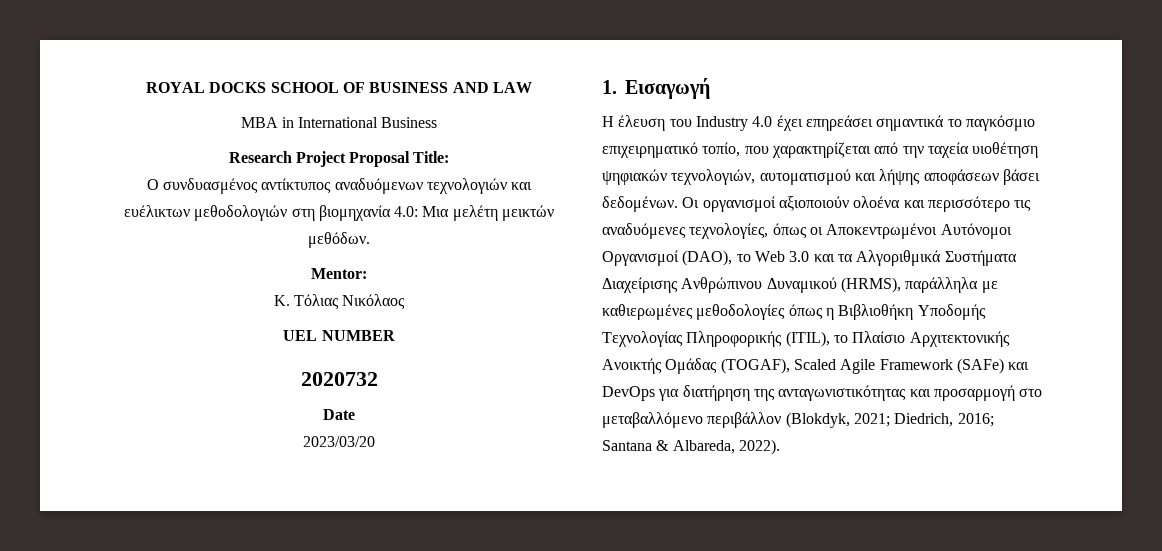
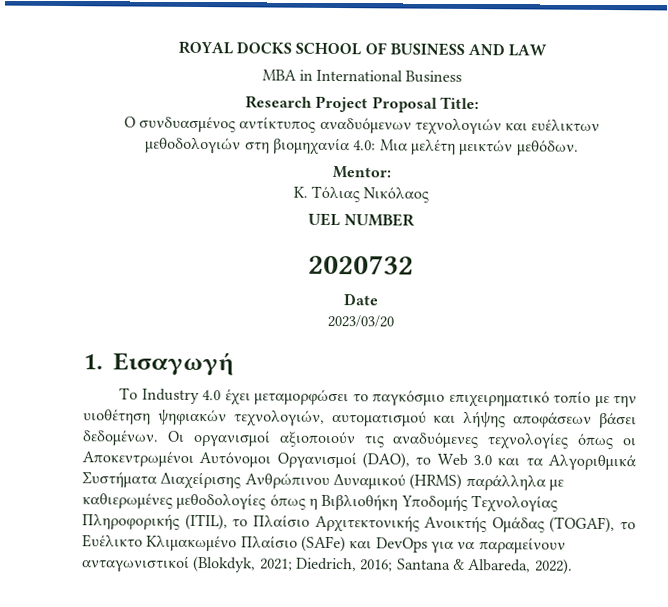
[602,115,692,131] Η έλευση του -> [119,387,139,400] Το
[805,115,945,131] επηρεάσει σημαντικά -> [254,389,350,406] μεταμορφώσει
[702,142,969,158] τοπίο, που χαρακτηρίζεται από την ταχεία -> [553,390,638,408] τοπίο με την
[853,196,1010,212] ολοένα και περισσότερο -> (356, 439) none
[689,223,769,239] τεχνολογίες, -> [487,432,570,450] τεχνολογίες
[840,277,901,293] (HRMS), -> [409,473,463,490] (HRMS)
[793,358,1030,374] [602,385,1043,401] [602,412,782,428] Scaled Agile Framework (SAFe) και DevOps για διατήρηση της ανταγωνιστικότητας και προσαρμογή στο μεταβαλλόμενο περιβάλλον -> [620,522,636,530] [82,534,566,554] [82,555,190,572] το Ευέλικτο Κλιμακωμένο Πλαίσιο (SAFe) και DevOps για να παραμείνουν ανταγωνιστικοί

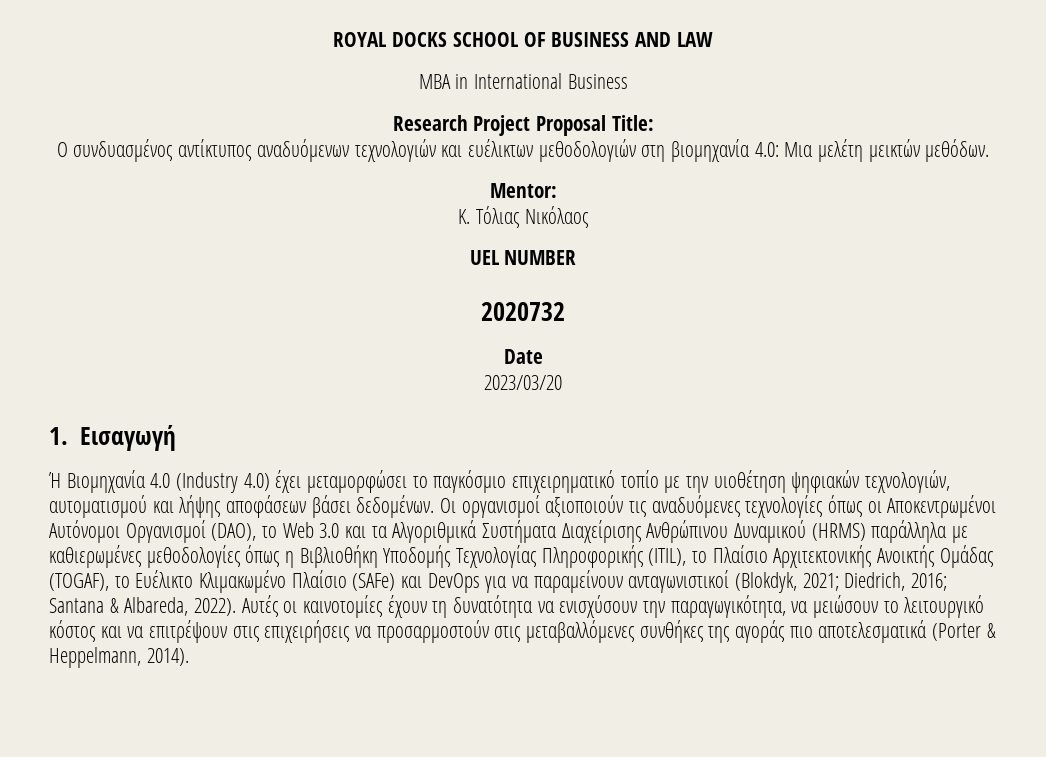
[119,387,222,405] Το Industry 4.0 -> [49,470,270,493] Ή Βιομηχανία 4.0 (Industry 4.0)
(573, 566) none -> [241,595,985,618] [49,620,996,643] [49,647,189,668] Αυτές οι καινοτομίες έχουν τη δυνατότητα να ενισχύσουν την παραγωγικότητα, να μειώσουν το λειτουργικό κόστος και να επιτρέψουν στις επιχειρήσεις να προσαρμοστούν στις μεταβαλλόμενες συνθήκες της αγοράς πιο αποτελεσματικά (Porter & Heppelmann, 2014).

